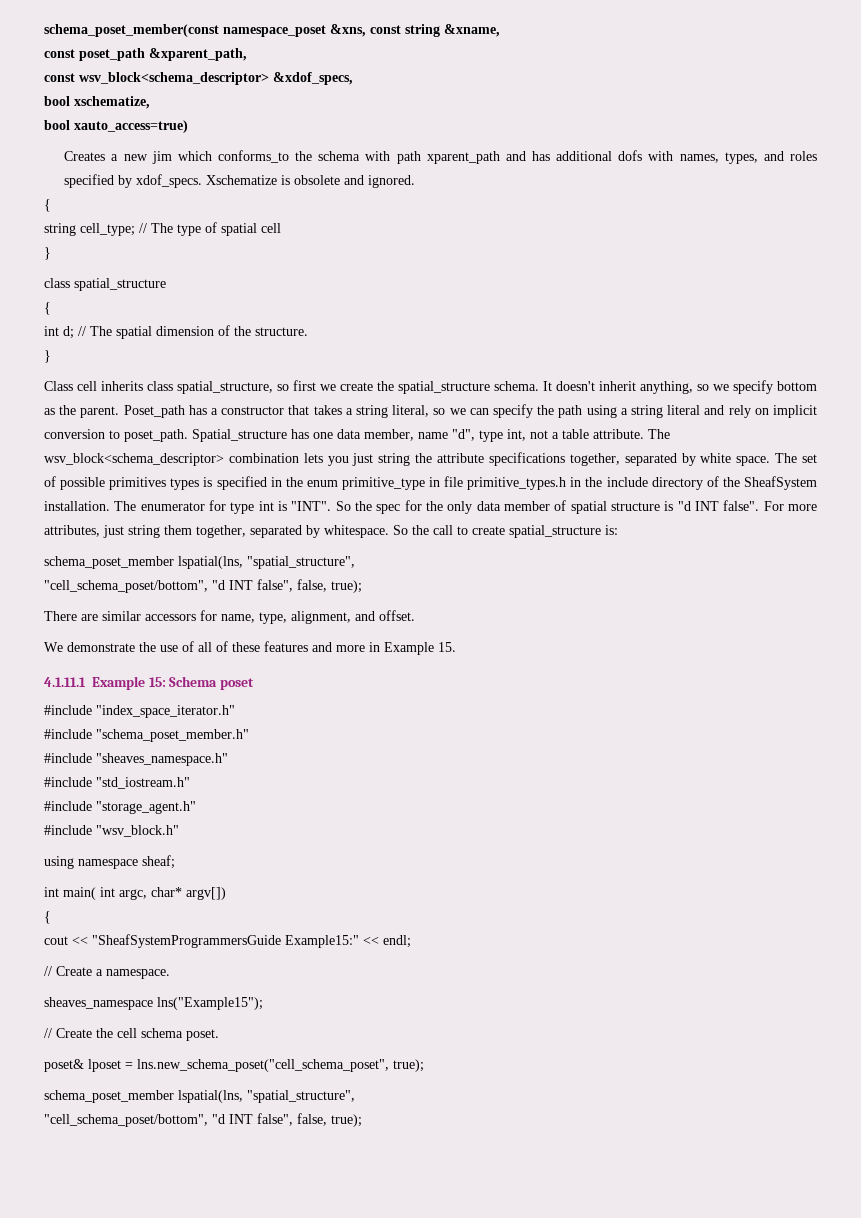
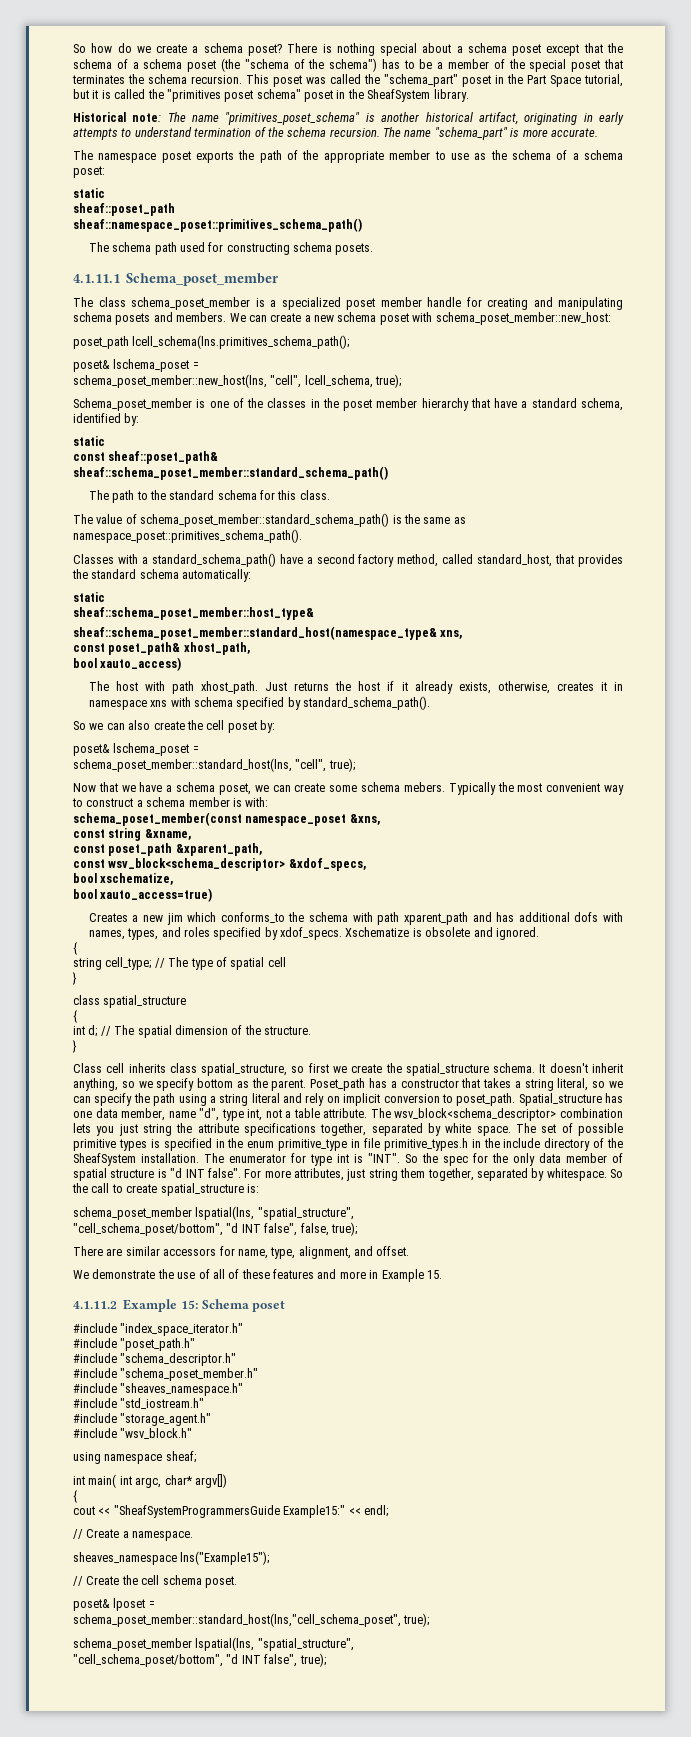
(44, 30) none -> [73,43,623,56] [73,58,623,72] [72,74,623,87] [73,89,469,102] [73,112,625,125] [73,127,598,140] [73,150,624,163] [73,166,105,178] [73,188,105,198] [73,203,175,216] [73,218,362,232] [88,242,374,255] [73,273,280,286] [73,297,623,310] [73,312,611,325] [73,335,350,349] [73,359,199,372] [73,374,402,388] [73,398,623,411] [73,413,140,426] [73,436,105,446] [73,451,219,464] [73,466,388,480] [88,490,330,503] [73,513,466,527] [73,529,302,543] [73,553,624,567] [72,569,252,582] [73,592,105,602] [73,607,314,620] [73,626,463,640] [73,642,250,655] [73,657,182,671] [88,681,623,694] [88,696,431,710] [73,720,275,733] [73,743,199,756] [73,758,355,772] [73,782,624,795] [72,797,269,807] So how do we create a schema poset? There is nothing special about a schema poset except that the schema of a schema poset (the "schema of the schema") has to be a member of the special poset that terminates the schema recursion. This poset was called the "schema_part" poset in the Part Space tutorial, but it is called the "primitives poset schema" poset in the SheafSystem library. // Historical note: The name "primitives_poset_schema" is another historical artifact, originating in early attempts to understand termination of the schema recursion. The name "schema_part" is more accurate. // The namespace poset exports the path of the appropriate member to use as the schema of a schema poset: // static // sheaf::poset_path // sheaf::namespace_poset::primitives_schema_path() // The schema path used for constructing schema posets. // 4.1.11.1 Schema_poset_member // The class schema_poset_member is a specialized poset member handle for creating and manipulating schema posets and members. We can create a new schema poset with schema_poset_member::new_host: // poset_path lcell_schema(lns.primitives_schema_path(); // poset& lschema_poset = // schema_poset_member::new_host(lns, "cell", lcell_schema, true); // Schema_poset_member is one of the classes in the poset member hierarchy that have a standard schema, identified by: // static // const sheaf::poset_path& // sheaf::schema_poset_member::standard_schema_path() // The path to the standard schema for this class. // The value of schema_poset_member::standard_schema_path() is the same as namespace_poset::primitives_schema_path(). // Classes with a standard_schema_path() have a second factory method, called standard_host, that provides the standard schema automatically: // static // sheaf::schema_poset_member::host_type& // sheaf::schema_poset_member::standard_host(namespace_type& xns, // const poset_path& xhost_path, // bool xauto_access) // The host with path xhost_path. Just returns the host if it already exists, otherwise, creates it in namespace xns with schema specified by standard_schema_path(). // So we can also create the cell poset by: // poset& lschema_poset = // schema_poset_member::standard_host(lns, "cell", true); // Now that we have a schema poset, we can create some schema mebers. Typically the most convenient way to construct a schema member is with: //
(366, 30) none -> (380, 819) //
[109,477,167,490] primitives -> [73,1139,116,1151] primitive
[44,677,86,687] 4.1.11.1 -> [73,1301,117,1309] 4.1.11.2
(235, 711) none -> [73,1338,196,1351] [73,1353,237,1366] // #include "poset_path.h" // #include "schema_descriptor.h"
[137,1059,389,1072] lns.new_schema_poset("cell_schema_poset", -> [73,1613,401,1627] // schema_poset_member::standard_host(lns,"cell_schema_poset",
[297,1113,327,1126] false, -> (298, 1660) none

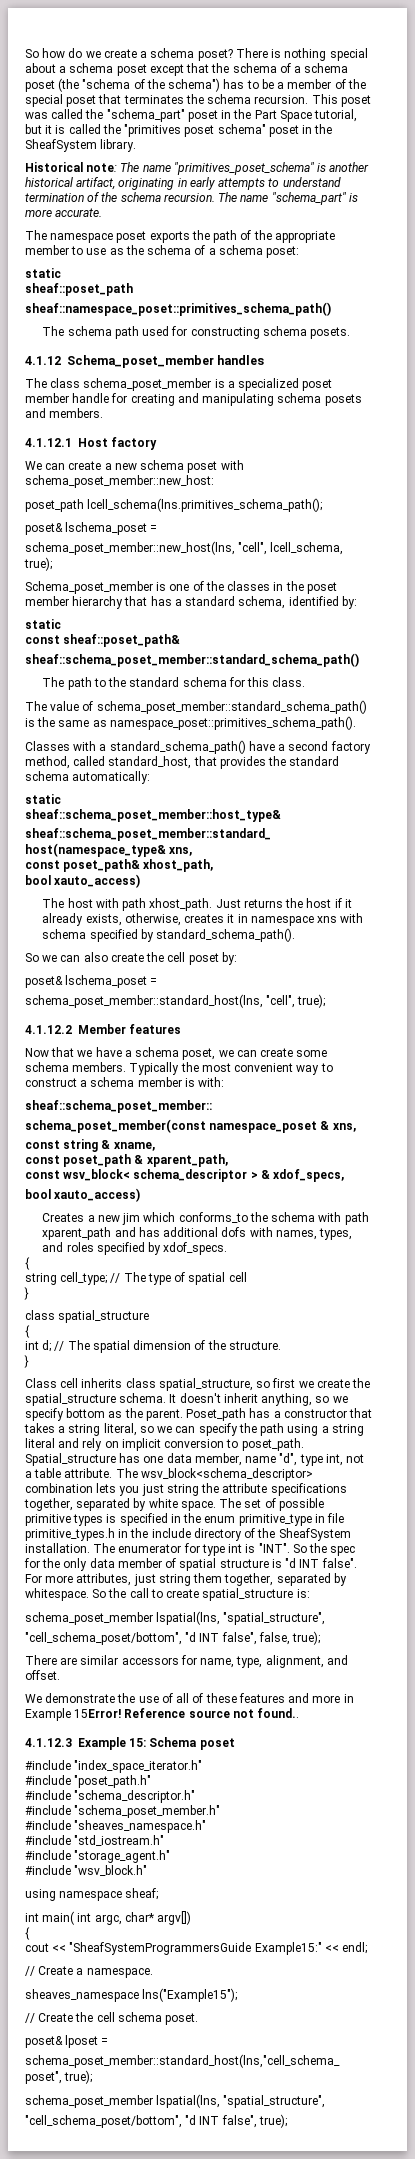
[73,273,280,286] 4.1.11.1 Schema_poset_member -> [25,355,265,368] 4.1.12 Schema_poset_member handles
(227, 317) none -> [25,437,158,450] // 4.1.12.1 Host factory //
[494,398,518,408] have -> [150,596,172,606] has
(355, 765) none -> [25,1024,182,1034] // 4.1.12.2 Member features
[403,782,445,792] mebers. -> [72,1062,127,1072] members.
(269, 802) none -> [25,1100,212,1113] // sheaf::schema_poset_member::
[349,814,380,825] &xns, -> [320,1121,356,1132] & xns,
[144,829,191,840] &xname, -> [101,1140,155,1151] & xname,
[175,843,262,856] [73,858,366,871] [73,873,174,885] [73,888,213,902] &xparent_path, // const wsv_block<schema_descriptor> &xdof_specs, // bool xschematize, // bool xauto_access=true) -> [134,1154,228,1167] [25,1169,345,1182] [25,1188,141,1202] & xparent_path, // const wsv_block< schema_descriptor > & xdof_specs, // bool xauto_access)
[345,927,539,940] Xschematize is obsolete and ignored. -> (228, 1248) none
[426,1270,442,1279] [73,1301,117,1309] 15. // 4.1.11.2 -> [74,1708,300,1718] [25,1738,72,1747] 15Error! Reference source not found.. // 4.1.12.3

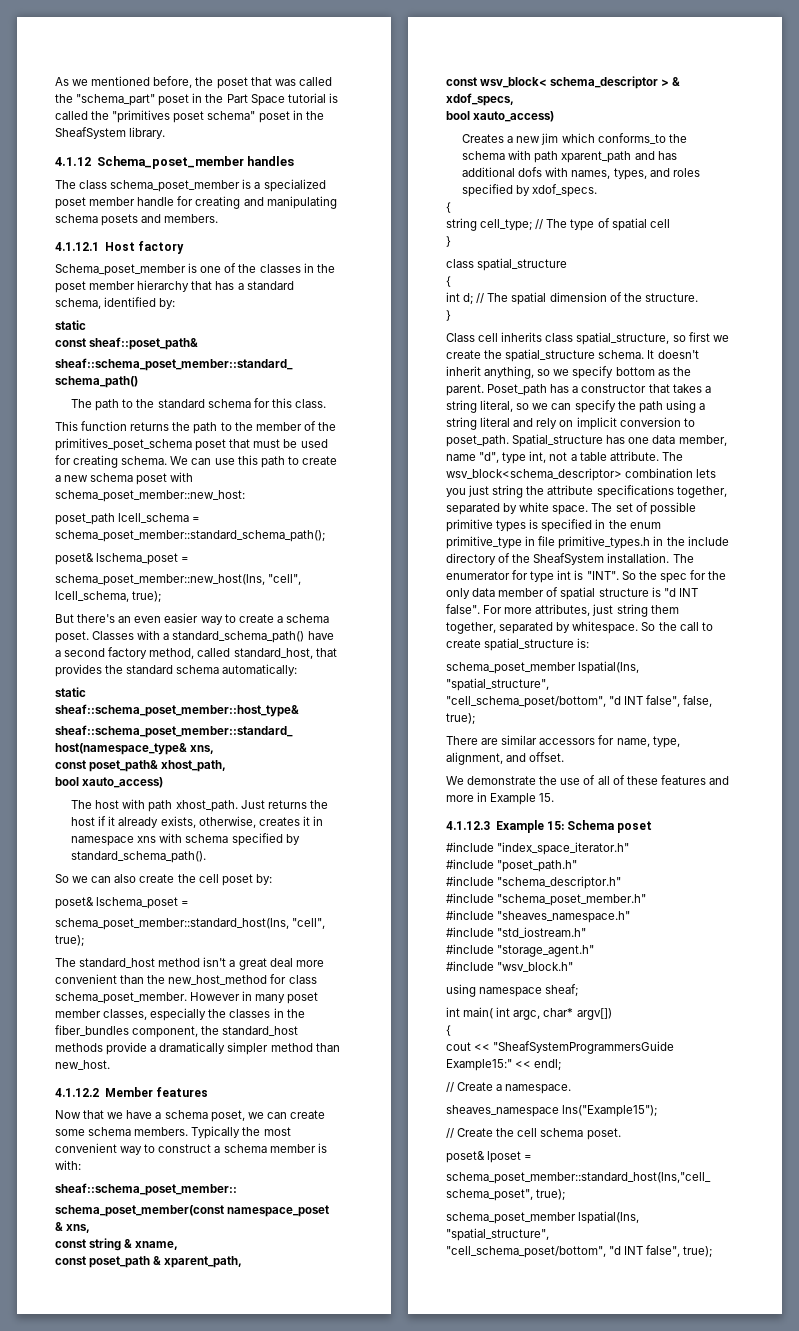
[25,48,368,61] [25,63,349,76] [25,78,366,92] [25,94,371,107] So how do we create a schema poset? There is nothing special about a schema poset except that the schema of a schema poset (the "schema of the schema") has to be a member of the special poset that terminates the schema recursion. This poset -> [55,76,272,89] As we mentioned before, the poset that
[314,109,358,122] [25,124,53,134] tutorial, but it -> [287,93,326,103] tutorial
[25,162,370,175] [25,177,341,190] [25,192,358,205] [25,208,103,217] [25,230,335,243] [25,245,300,258] [25,268,61,278] [25,283,133,296] [25,302,331,316] [42,326,351,339] // Historical note: The name "primitives_poset_schema" is another historical artifact, originating in early attempts to understand termination of the schema recursion. The name "schema_part" is more accurate. // The namespace poset exports the path of the appropriate member to use as the schema of a schema poset: // static // sheaf::poset_path // sheaf::namespace_poset::primitives_schema_path() // The schema path used for constructing schema posets. -> (166, 133) none
[25,460,244,473] [25,475,214,488] [25,498,323,512] [25,522,158,535] [25,541,344,555] [24,557,52,571] // We can create a new schema poset with schema_poset_member::new_host: // poset_path lcell_schema(lns.primitives_schema_path(); // poset& lschema_poset = // schema_poset_member::new_host(lns, "cell", lcell_schema, true); -> (184, 247) none
[25,700,367,714] [25,716,356,730] The value of schema_poset_member::standard_schema_path() is the same as namespace_poset::primitives_schema_path(). // -> [55,421,336,434] [55,438,328,451] [55,455,337,468] [55,472,194,485] [55,490,245,502] [55,513,201,525] [55,530,325,542] [55,553,190,565] [55,574,302,586] [55,591,162,603] [55,613,329,625] [55,631,89,643] This function returns the path to the member of the primitives_poset_schema poset that must be used for creating schema. We can use this path to create a new schema poset with schema_poset_member::new_host: // poset_path lcell_schema = schema_poset_member::standard_schema_path(); // poset& lschema_poset = // schema_poset_member::new_host(lns, "cell", lcell_schema, true); // But there's an even easier way to create a schema poset.
(326, 1001) none -> [55,957,324,970] [55,974,317,985] [55,991,319,1004] [55,1008,305,1021] [55,1025,299,1038] [55,1042,340,1055] [55,1060,110,1070] // The standard_host method isn't a great deal more convenient than the new_host_method for class schema_poset_member. However in many poset member classes, especially the classes in the fiber_bundles component, the standard_host methods provide a dramatically simpler method than new_host.
[74,1708,300,1718] 15Error! Reference source not found.. -> [539,793,555,802] 15.

